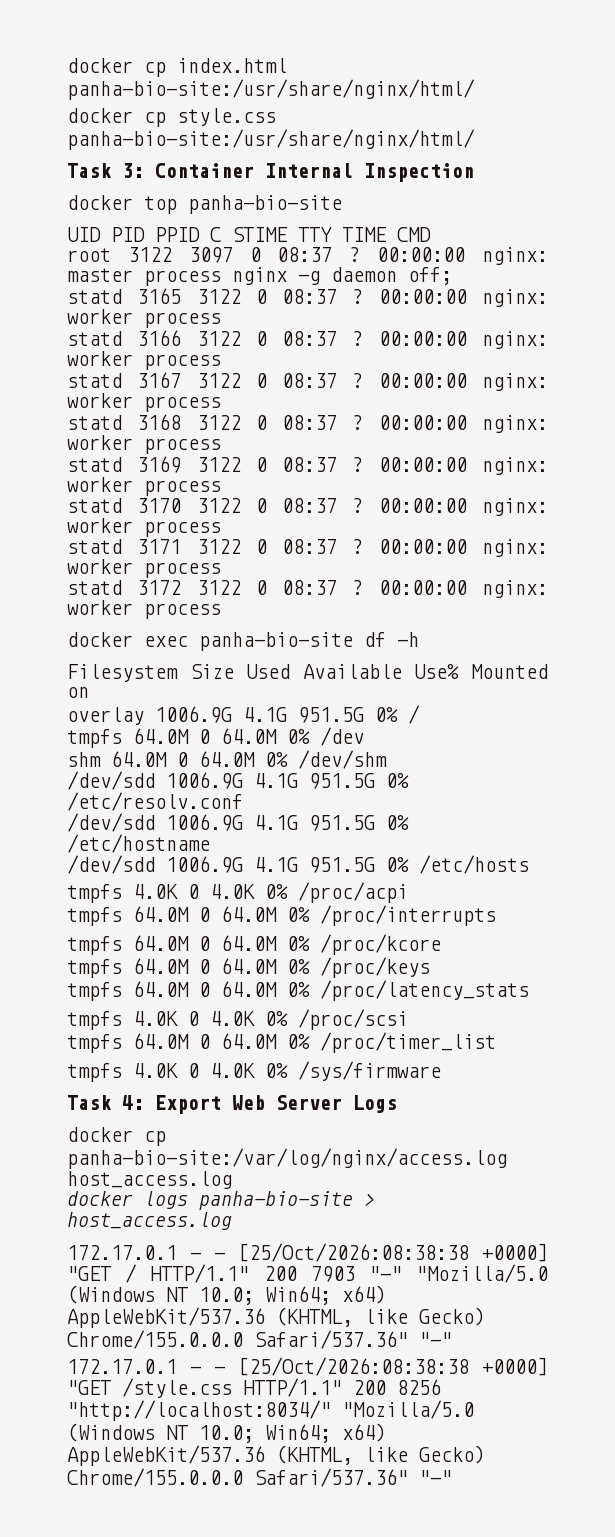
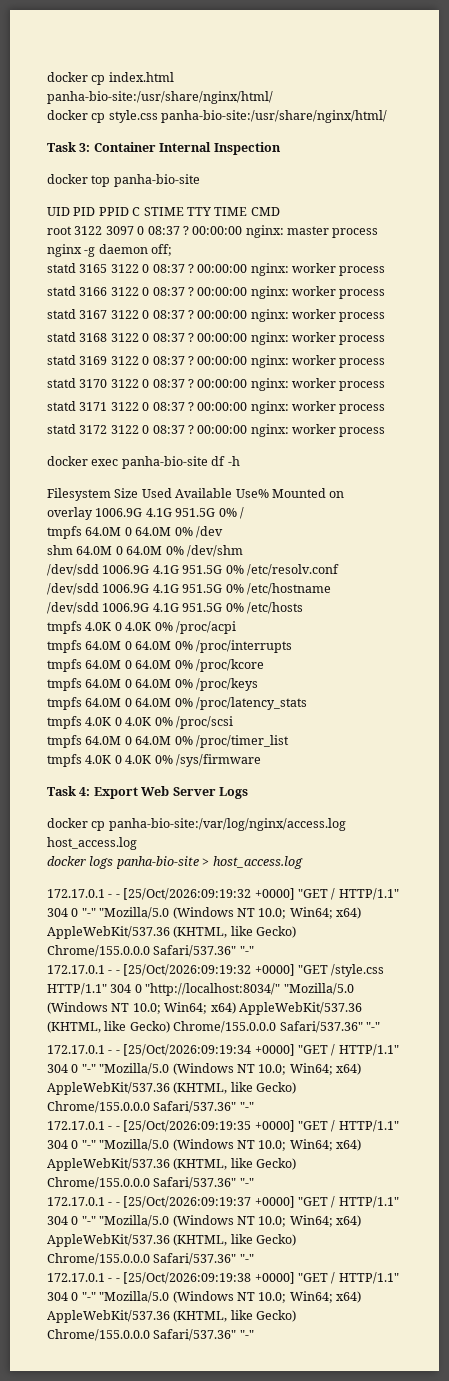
[238,1243,548,1262] [67,1264,355,1283] [25/Oct/2026:08:38:38 +0000] "GET / HTTP/1.1" 200 7903 -> [123,888,399,900] [47,908,79,917] [25/Oct/2026:09:19:32 +0000] "GET / HTTP/1.1" 304 0
[238,1357,469,1376] [25/Oct/2026:08:38:38 -> [123,964,252,976] [25/Oct/2026:09:19:32
[353,1379,441,1395] 200 8256 -> [110,984,142,993] 304 0
(452, 1477) none -> [47,1044,399,1056] [47,1063,361,1075] [47,1082,297,1095] [47,1101,254,1113] [47,1120,399,1132] [47,1139,361,1151] [47,1158,297,1171] [47,1177,254,1189] [47,1196,399,1208] [47,1215,361,1227] [47,1234,297,1247] [47,1253,254,1265] [47,1272,399,1284] [47,1291,361,1303] [47,1310,297,1323] [47,1329,254,1341] // 172.17.0.1 - - [25/Oct/2026:09:19:34 +0000] "GET / HTTP/1.1" 304 0 "-" "Mozilla/5.0 (Windows NT 10.0; Win64; x64) AppleWebKit/537.36 (KHTML, like Gecko) Chrome/155.0.0.0 Safari/537.36" "-" // 172.17.0.1 - - [25/Oct/2026:09:19:35 +0000] "GET / HTTP/1.1" 304 0 "-" "Mozilla/5.0 (Windows NT 10.0; Win64; x64) AppleWebKit/537.36 (KHTML, like Gecko) Chrome/155.0.0.0 Safari/537.36" "-" // 172.17.0.1 - - [25/Oct/2026:09:19:37 +0000] "GET / HTTP/1.1" 304 0 "-" "Mozilla/5.0 (Windows NT 10.0; Win64; x64) AppleWebKit/537.36 (KHTML, like Gecko) Chrome/155.0.0.0 Safari/537.36" "-" // 172.17.0.1 - - [25/Oct/2026:09:19:38 +0000] "GET / HTTP/1.1" 304 0 "-" "Mozilla/5.0 (Windows NT 10.0; Win64; x64) AppleWebKit/537.36 (KHTML, like Gecko) Chrome/155.0.0.0 Safari/537.36" "-"

